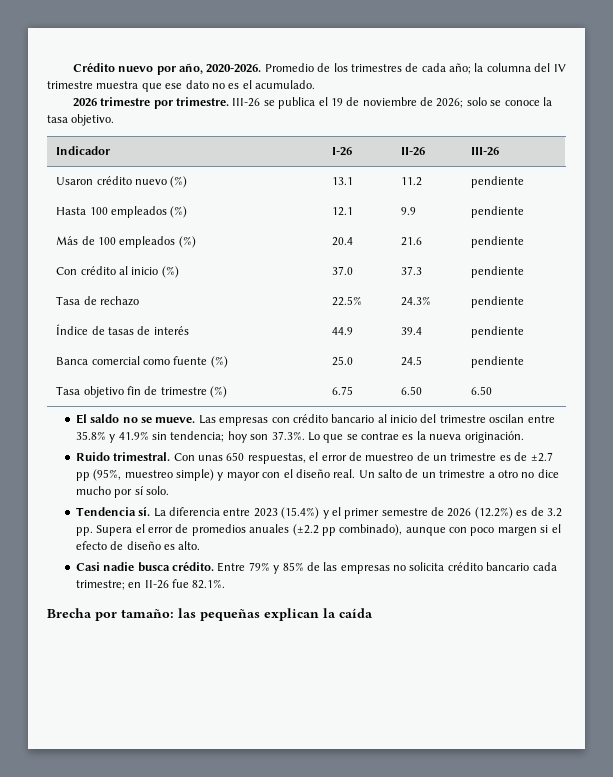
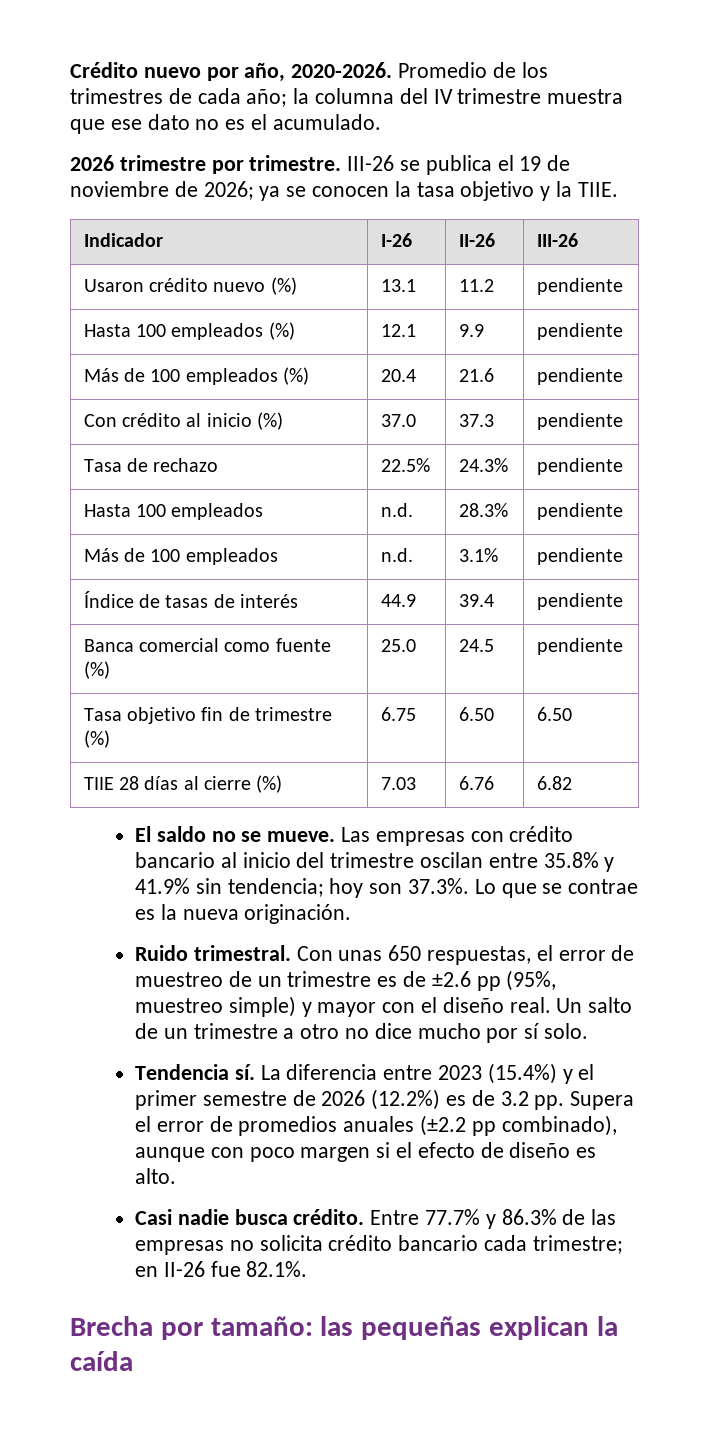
[466,97,552,106] [47,114,115,126] solo se conoce la tasa objetivo. -> [259,181,618,201] ya se conocen la tasa objetivo y la TIIE.
(525, 302) none -> [83,503,264,520] [380,503,413,517] [458,503,508,517] [536,503,623,520] [83,548,278,565] [380,548,413,562] [458,548,498,562] [536,548,623,565] // Hasta 100 empleados | n.d. | 28.3% | pendiente // Más de 100 empleados | n.d. | 3.1% | pendiente
(493, 390) none -> [83,775,283,793] [380,777,416,790] [458,776,494,790] [536,776,572,790] // TIIE 28 días al cierre (%) | 7.03 | 6.76 | 6.82
[530,452,553,462] ±2.7 -> [431,971,471,987] ±2.6
[248,562,304,574] 79% y 85% -> [424,1209,557,1229] 77.7% y 86.3%

